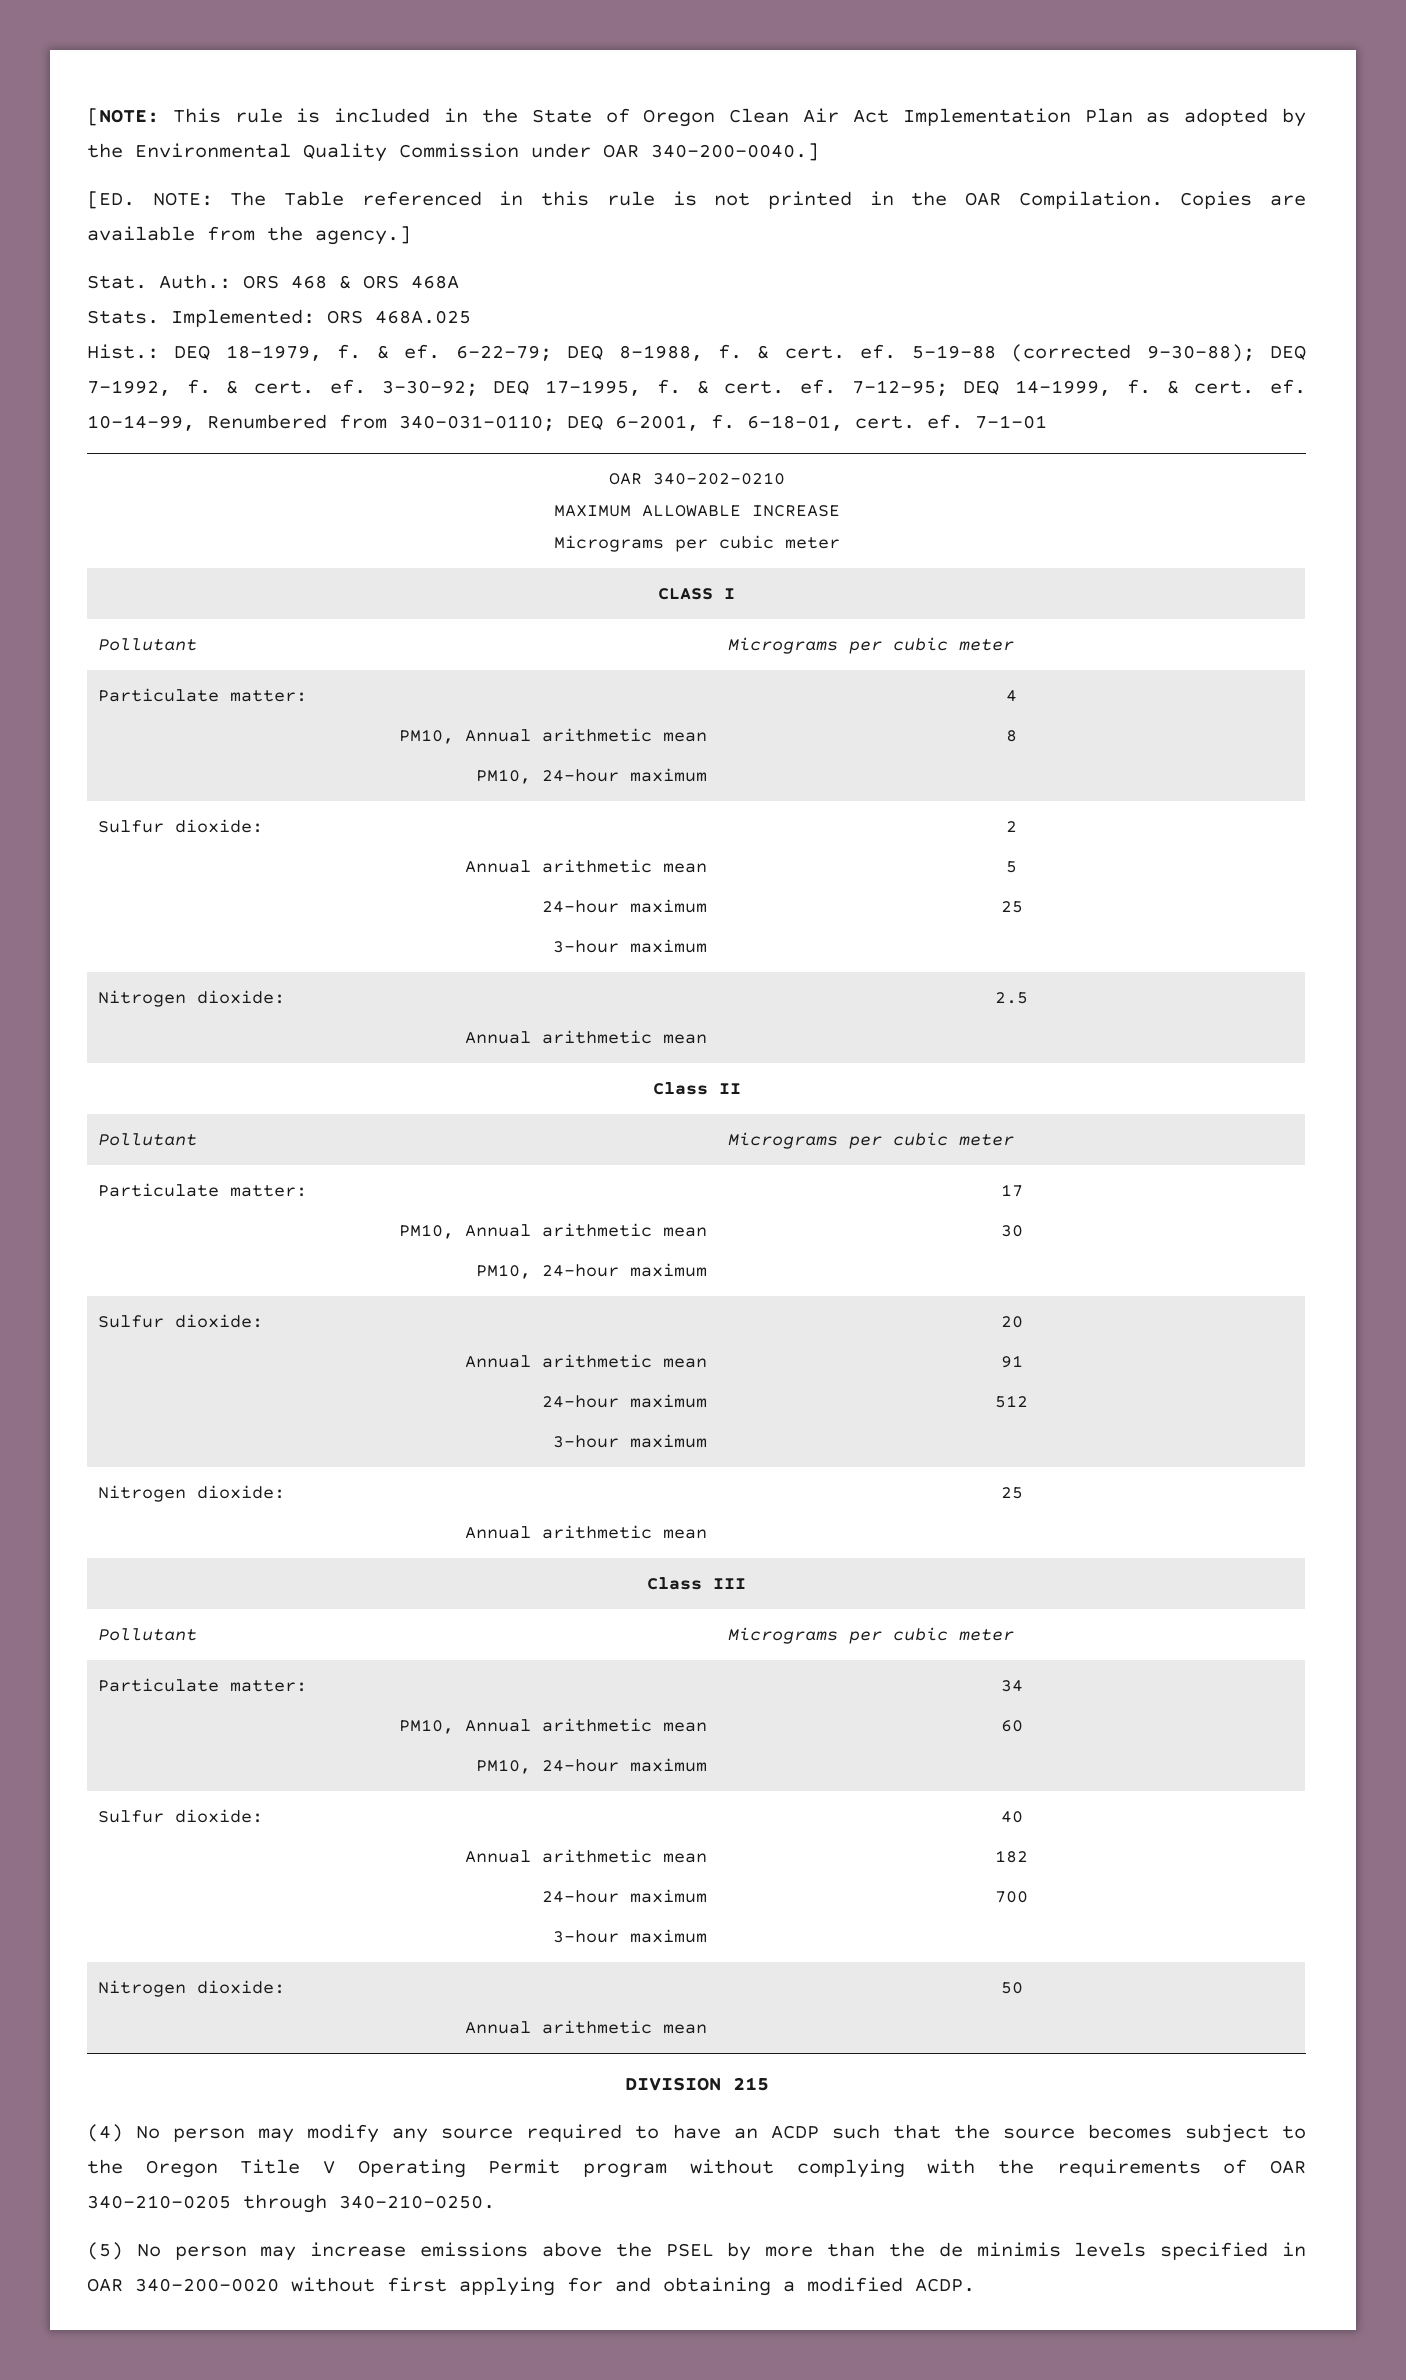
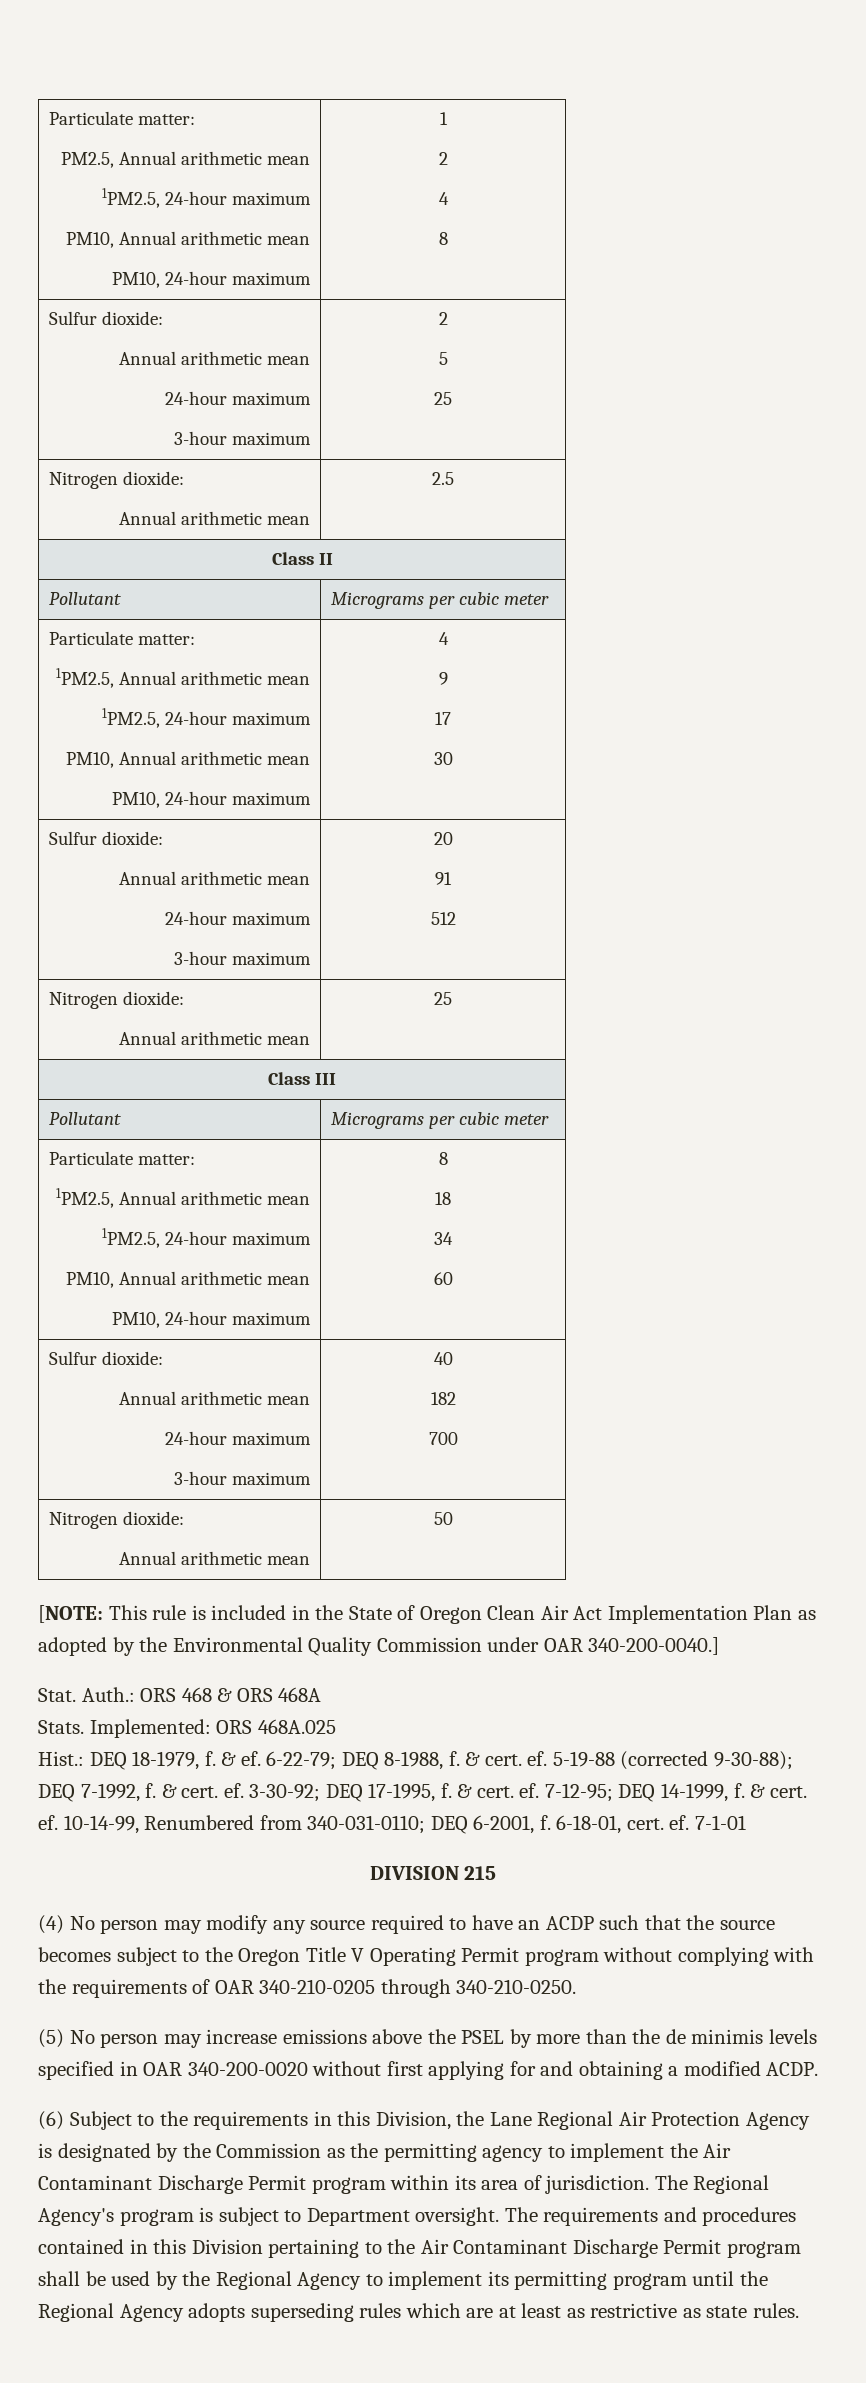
(87, 117) none -> [49,111,196,125] [60,151,310,168] [101,188,311,208] [65,231,310,248] [111,271,311,288] [439,112,448,125] [438,152,448,165] [438,192,449,205] [438,232,448,245] [49,311,164,325] [118,351,310,365] [164,391,311,405] [173,431,311,445] [438,312,448,325] [438,352,448,365] [434,392,452,405] [49,471,185,489] [118,511,310,525] [432,472,454,485] [271,552,333,565] [49,592,122,605] [331,592,550,609] [49,631,196,645] [55,668,310,688] [101,708,311,728] [65,751,310,768] [111,791,311,808] [438,632,449,645] [438,672,448,685] [435,712,451,725] [433,752,453,765] [49,831,164,845] [118,871,310,885] [164,911,311,925] [173,951,311,965] [433,832,453,845] [435,872,452,885] [430,912,456,925] [49,991,185,1009] [118,1031,310,1045] [434,992,452,1005] [268,1072,336,1085] [49,1112,122,1125] [331,1112,550,1129] [49,1151,196,1165] [55,1188,310,1208] [101,1228,311,1248] [65,1271,310,1288] [111,1311,311,1328] [438,1152,448,1165] [435,1192,451,1205] [434,1232,453,1245] [433,1272,453,1285] [49,1351,164,1365] [118,1391,310,1405] [164,1431,311,1445] [173,1471,311,1485] [433,1352,453,1365] [430,1392,456,1405] [428,1432,458,1445] [49,1511,185,1529] [118,1551,310,1565] [433,1512,453,1525] Particulate matter: // PM2.5, Annual arithmetic mean // 1PM2.5, 24-hour maximum // PM10, Annual arithmetic mean // PM10, 24-hour maximum | 1 // 2 // 4 // 8 // Sulfur dioxide: // Annual arithmetic mean // 24-hour maximum // 3-hour maximum | 2 // 5 // 25 // Nitrogen dioxide: // Annual arithmetic mean | 2.5 // Class II // Pollutant | Micrograms per cubic meter // Particulate matter: // 1PM2.5, Annual arithmetic mean // 1PM2.5, 24-hour maximum // PM10, Annual arithmetic mean // PM10, 24-hour maximum | 4 // 9 // 17 // 30 // Sulfur dioxide: // Annual arithmetic mean // 24-hour maximum // 3-hour maximum | 20 // 91 // 512 // Nitrogen dioxide: // Annual arithmetic mean | 25 // Class III // Pollutant | Micrograms per cubic meter // Particulate matter: // 1PM2.5, Annual arithmetic mean // 1PM2.5, 24-hour maximum // PM10, Annual arithmetic mean // PM10, 24-hour maximum | 8 // 18 // 34 // 60 // Sulfur dioxide: // Annual arithmetic mean // 24-hour maximum // 3-hour maximum | 40 // 182 // 700 // Nitrogen dioxide: // Annual arithmetic mean | 50 //
[87,191,1306,209] [87,226,411,245] // [ED. NOTE: The Table referenced in this rule is not printed in the OAR Compilation. Copies are available from the agency.] -> (720, 1646) none
[608,472,785,485] [553,505,840,517] [553,535,840,552] [658,588,735,600] [98,638,198,651] [728,637,1015,654] [98,688,308,702] [398,728,707,744] [475,768,707,784] [1005,690,1017,702] [1005,730,1017,742] [98,819,264,833] [464,859,707,873] [541,899,707,913] [552,939,707,953] [1005,821,1017,832] [1005,861,1017,873] [1000,901,1023,913] [98,990,286,1007] [464,1030,707,1044] [994,992,1028,1004] [652,1082,741,1095] [98,1133,198,1146] [728,1132,1015,1149] [98,1183,308,1197] [398,1223,707,1239] [475,1263,707,1279] [1000,1184,1023,1197] [1000,1225,1023,1237] [98,1314,264,1328] [464,1354,707,1368] [541,1394,707,1408] [552,1434,707,1448] [1000,1316,1023,1328] [1000,1355,1023,1368] [994,1395,1028,1408] [98,1485,286,1502] [464,1525,707,1539] [1000,1487,1023,1499] [647,1577,746,1590] [98,1628,198,1641] [728,1627,1015,1644] [98,1678,308,1692] [398,1718,707,1734] [475,1758,707,1774] [1000,1680,1023,1692] [1000,1720,1023,1732] [98,1809,264,1823] [464,1849,707,1863] [541,1889,707,1903] [552,1929,707,1943] [1000,1811,1023,1823] [994,1850,1028,1863] [994,1891,1028,1903] [98,1980,286,1997] [464,2020,707,2034] [1000,1982,1023,1994] // OAR 340-202-0210 // MAXIMUM ALLOWABLE INCREASE // Micrograms per cubic meter // CLASS I // Pollutant | Micrograms per cubic meter // Particulate matter: // PM10, Annual arithmetic mean // PM10, 24-hour maximum | 4 // 8 // Sulfur dioxide: // Annual arithmetic mean // 24-hour maximum // 3-hour maximum | 2 // 5 // 25 // Nitrogen dioxide: // Annual arithmetic mean | 2.5 // Class II // Pollutant | Micrograms per cubic meter // Particulate matter: // PM10, Annual arithmetic mean // PM10, 24-hour maximum | 17 // 30 // Sulfur dioxide: // Annual arithmetic mean // 24-hour maximum // 3-hour maximum | 20 // 91 // 512 // Nitrogen dioxide: // Annual arithmetic mean | 25 // Class III // Pollutant | Micrograms per cubic meter // Particulate matter: // PM10, Annual arithmetic mean // PM10, 24-hour maximum | 34 // 60 // Sulfur dioxide: // Annual arithmetic mean // 24-hour maximum // 3-hour maximum | 40 // 182 // 700 // Nitrogen dioxide: // Annual arithmetic mean | 50 -> (746, 1822) none
(975, 2285) none -> [38,2111,810,2130] [38,2143,732,2162] [38,2175,770,2194] [38,2207,797,2226] [38,2239,801,2258] [38,2271,768,2290] [38,2303,799,2322] // (6) Subject to the requirements in this Division, the Lane Regional Air Protection Agency is designated by the Commission as the permitting agency to implement the Air Contaminant Discharge Permit program within its area of jurisdiction. The Regional Agency's program is subject to Department oversight. The requirements and procedures contained in this Division pertaining to the Air Contaminant Discharge Permit program shall be used by the Regional Agency to implement its permitting program until the Regional Agency adopts superseding rules which are at least as restrictive as state rules.

